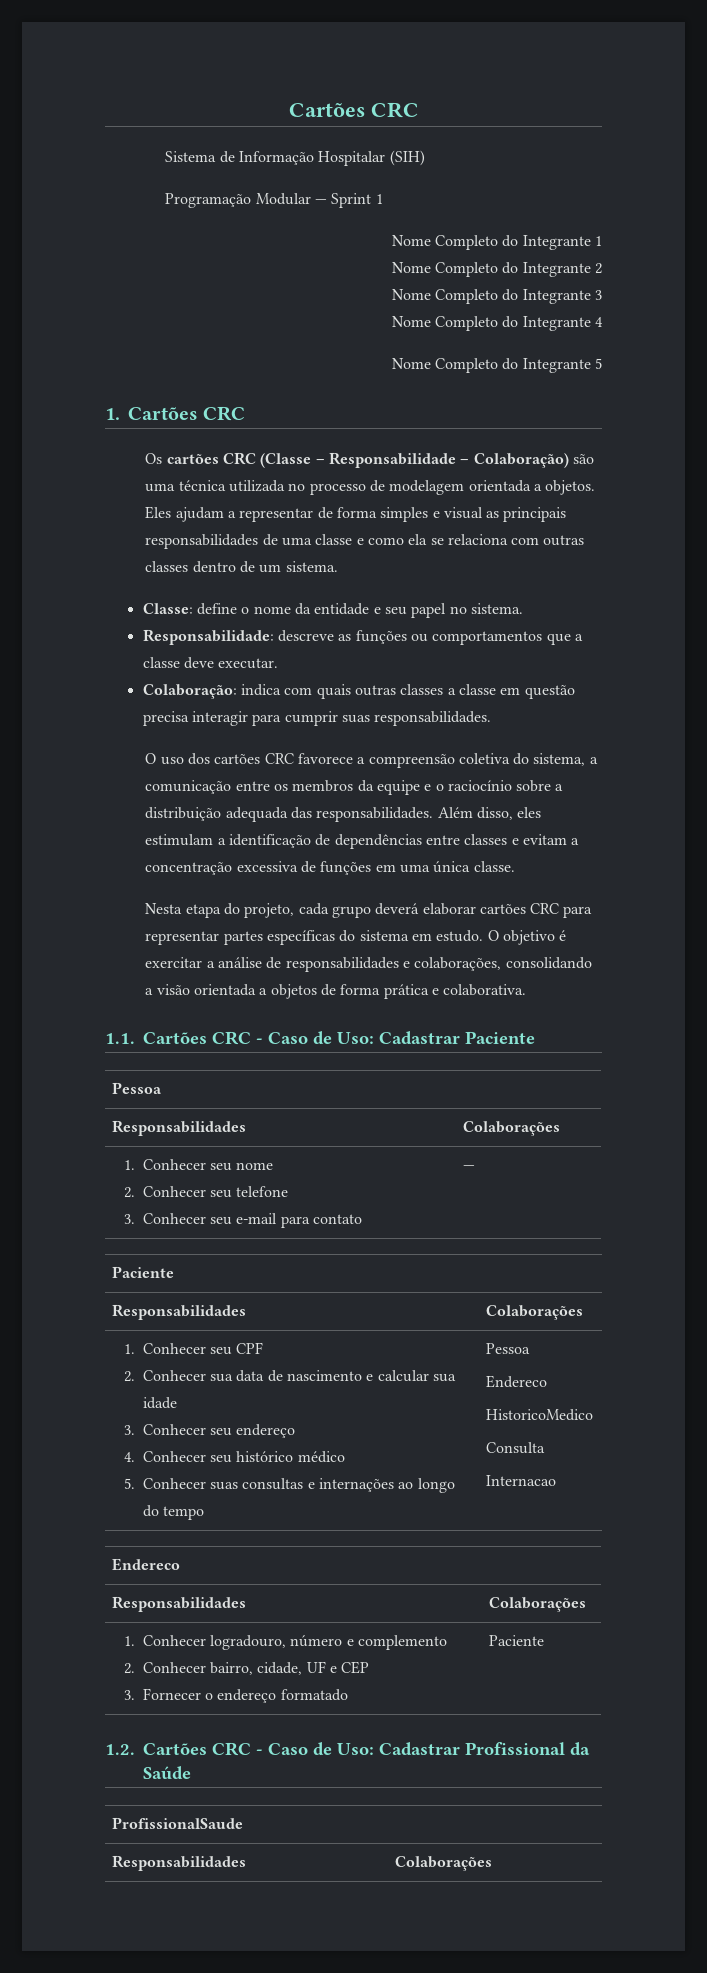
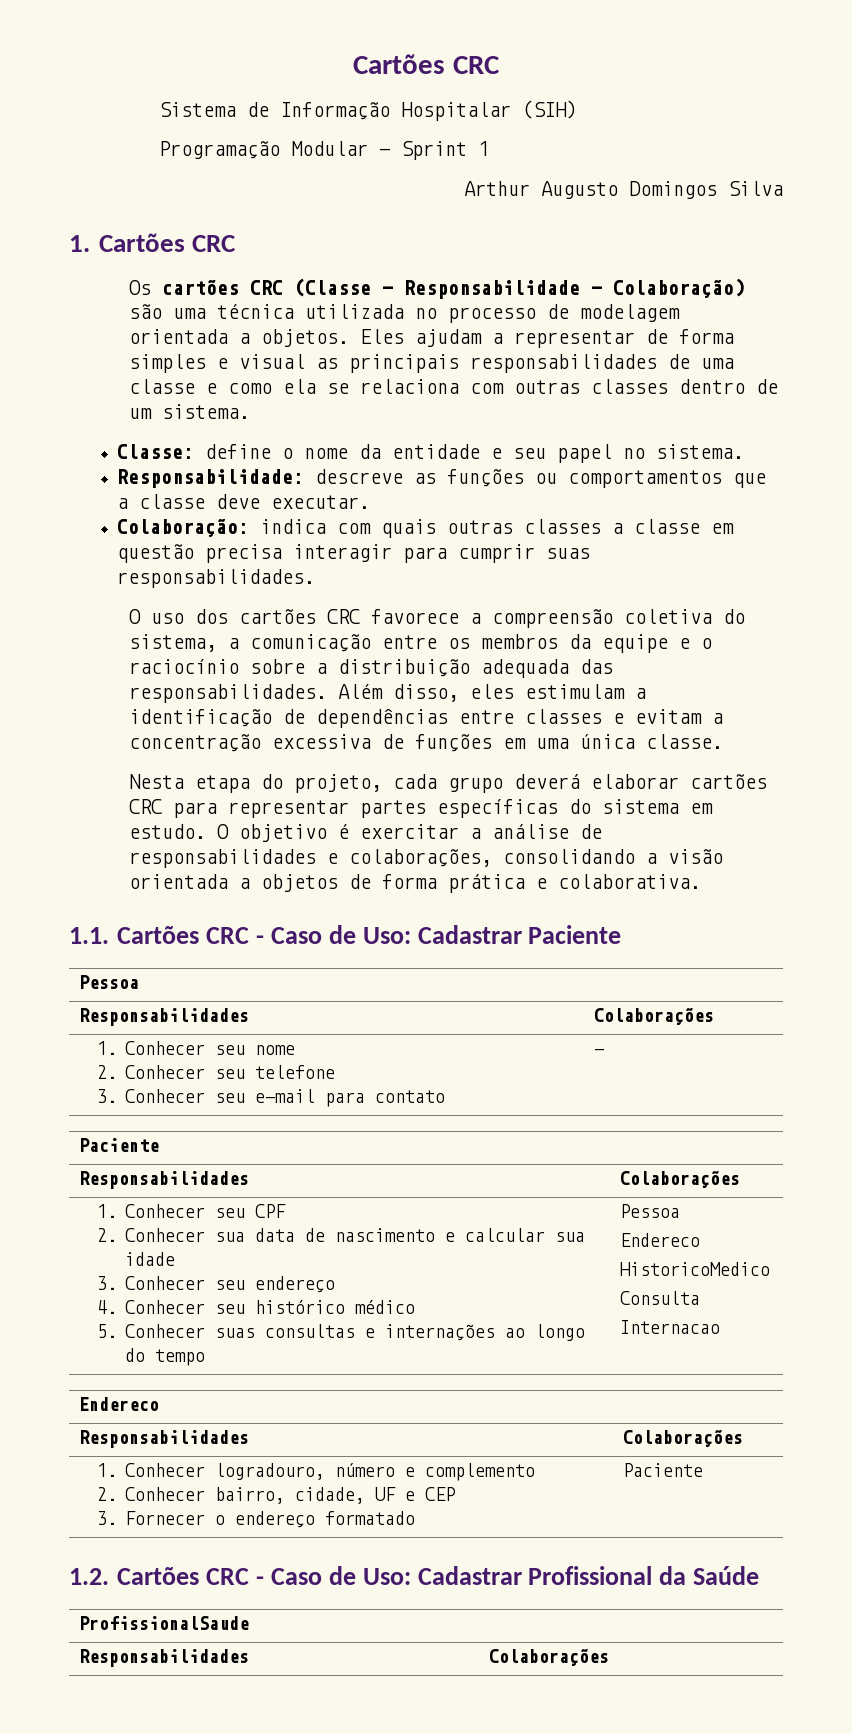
[391,235,602,250] [391,262,602,277] [391,289,602,304] [391,316,603,331] [391,358,602,373] Nome Completo do Integrante 1 // Nome Completo do Integrante 2 // Nome Completo do Integrante 3 // Nome Completo do Integrante 4 // Nome Completo do Integrante 5 -> [464,181,783,199] Arthur Augusto Domingos Silva

